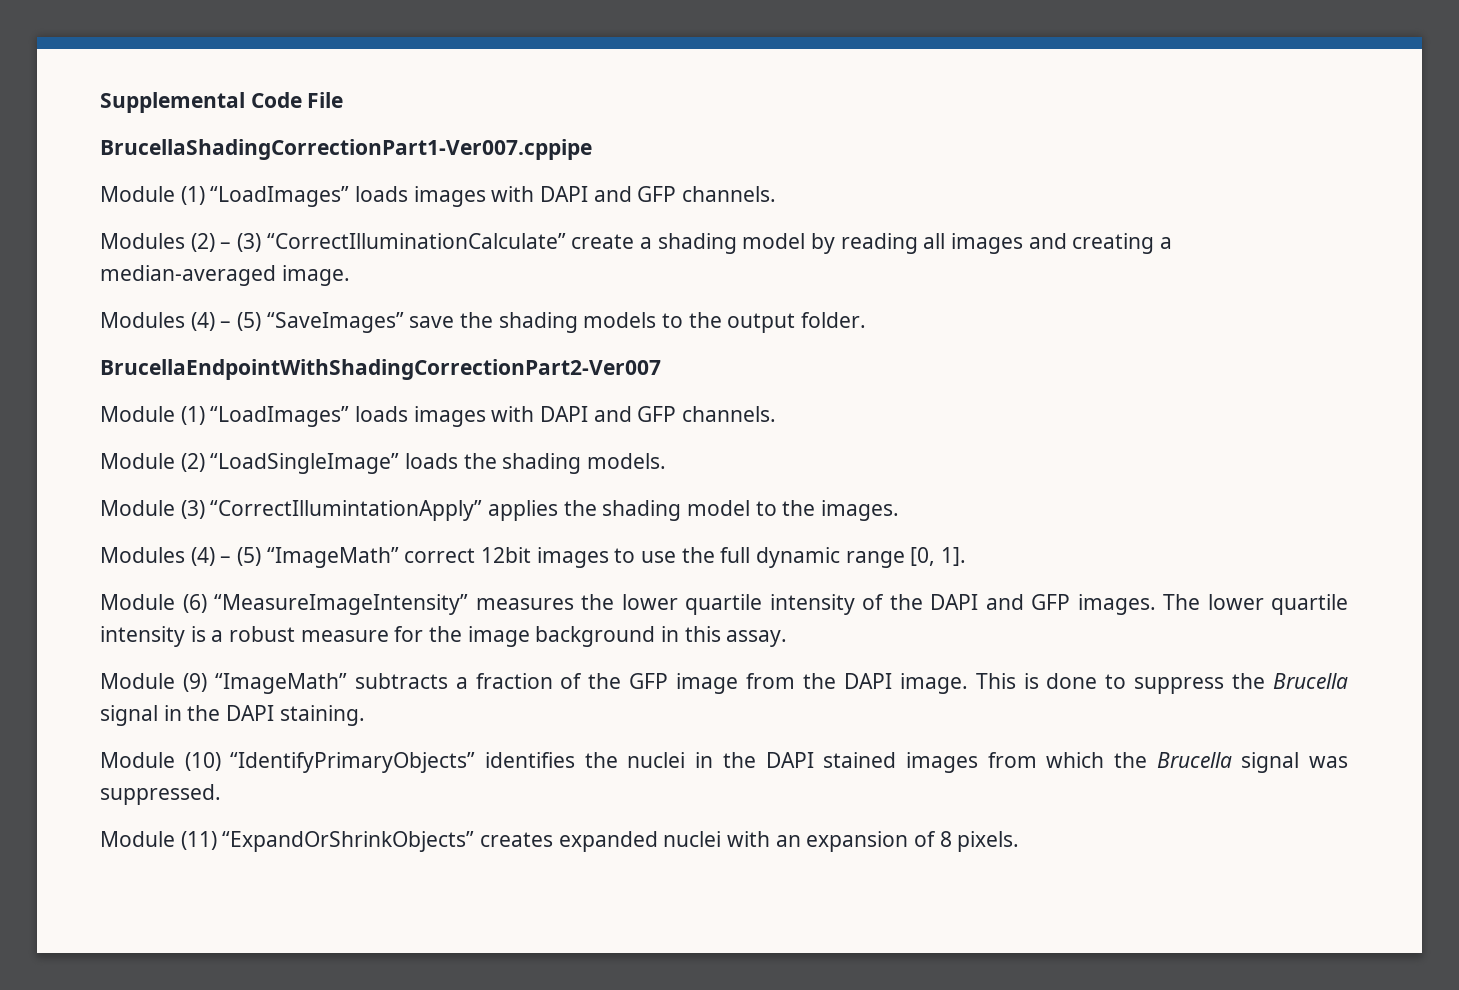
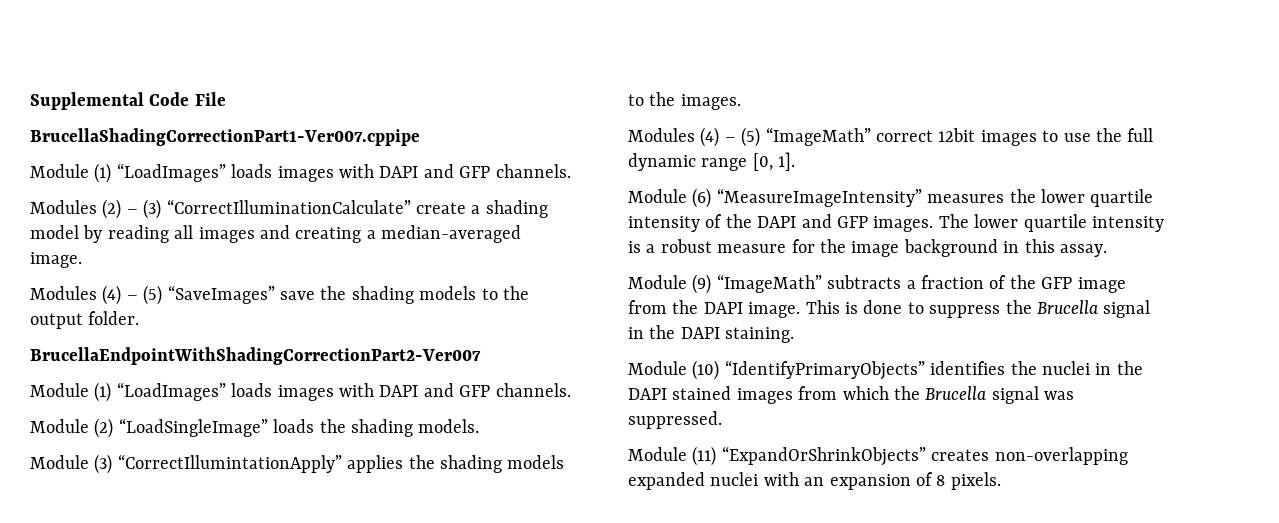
[687,500,751,516] model -> [507,455,565,469] models
(554, 839) none -> [994,447,1128,465] non-overlapping

